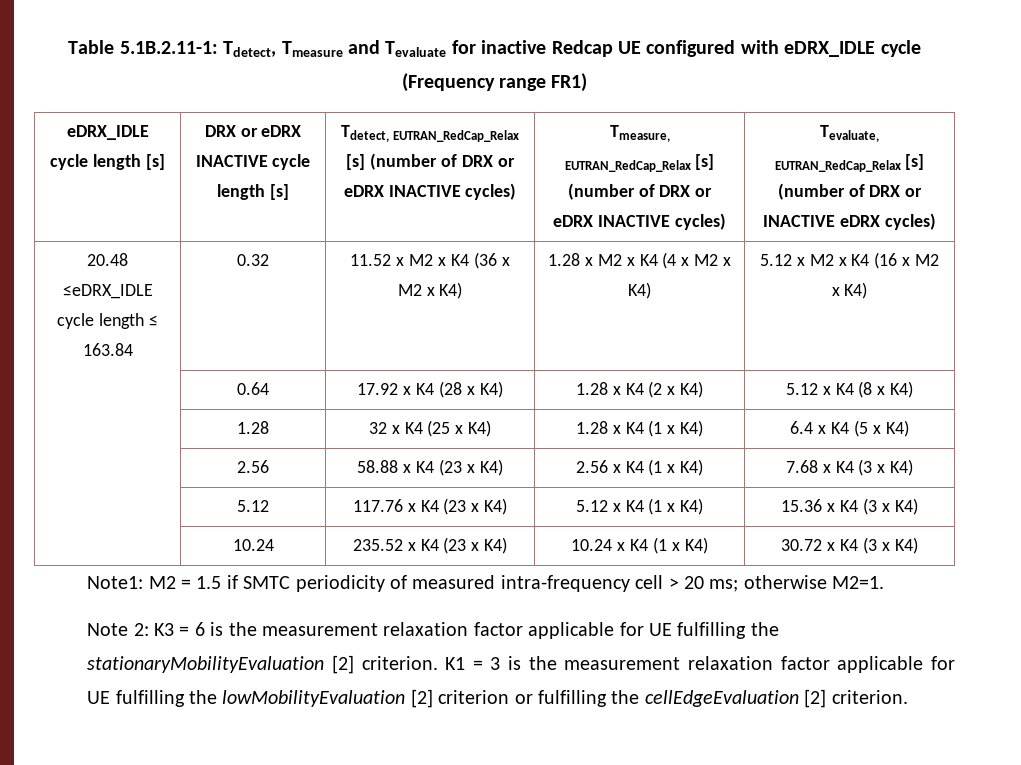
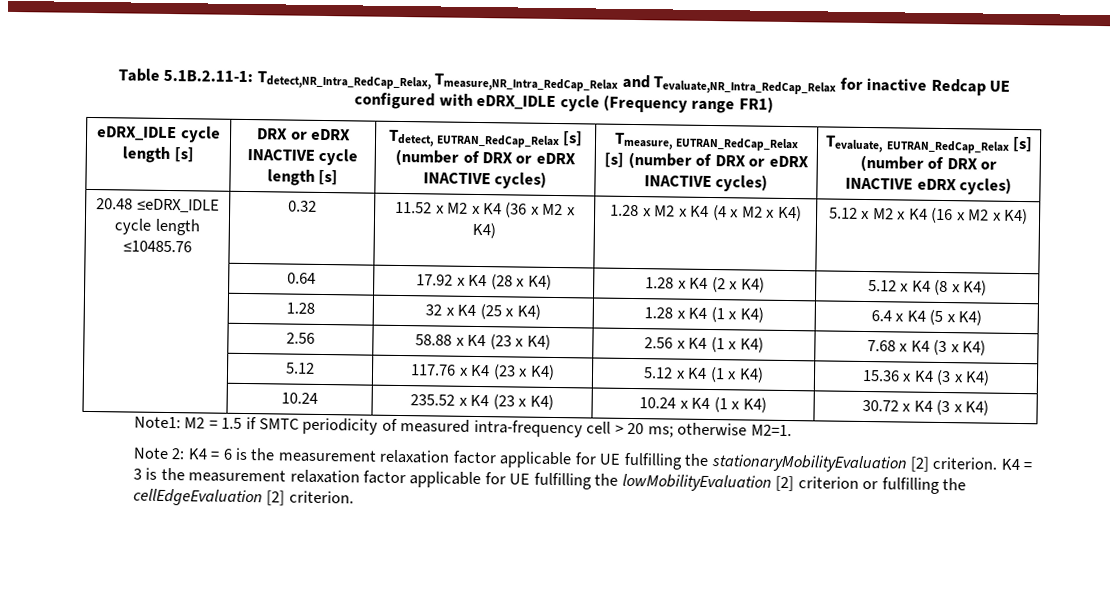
[223,40,447,57] Tdetect, Tmeasure and Tevaluate -> [256,71,837,95] Tdetect,NR_Intra_RedCap_Relax, Tmeasure,NR_Intra_RedCap_Relax and Tevaluate,NR_Intra_RedCap_Relax
[148,315,158,326] [82,343,133,356] ≤ 163.84 -> [122,240,192,253] ≤10485.76
[154,623,175,636] K3 -> [187,448,208,460] K4
[445,657,466,670] K1 -> [1000,458,1020,471] K4

